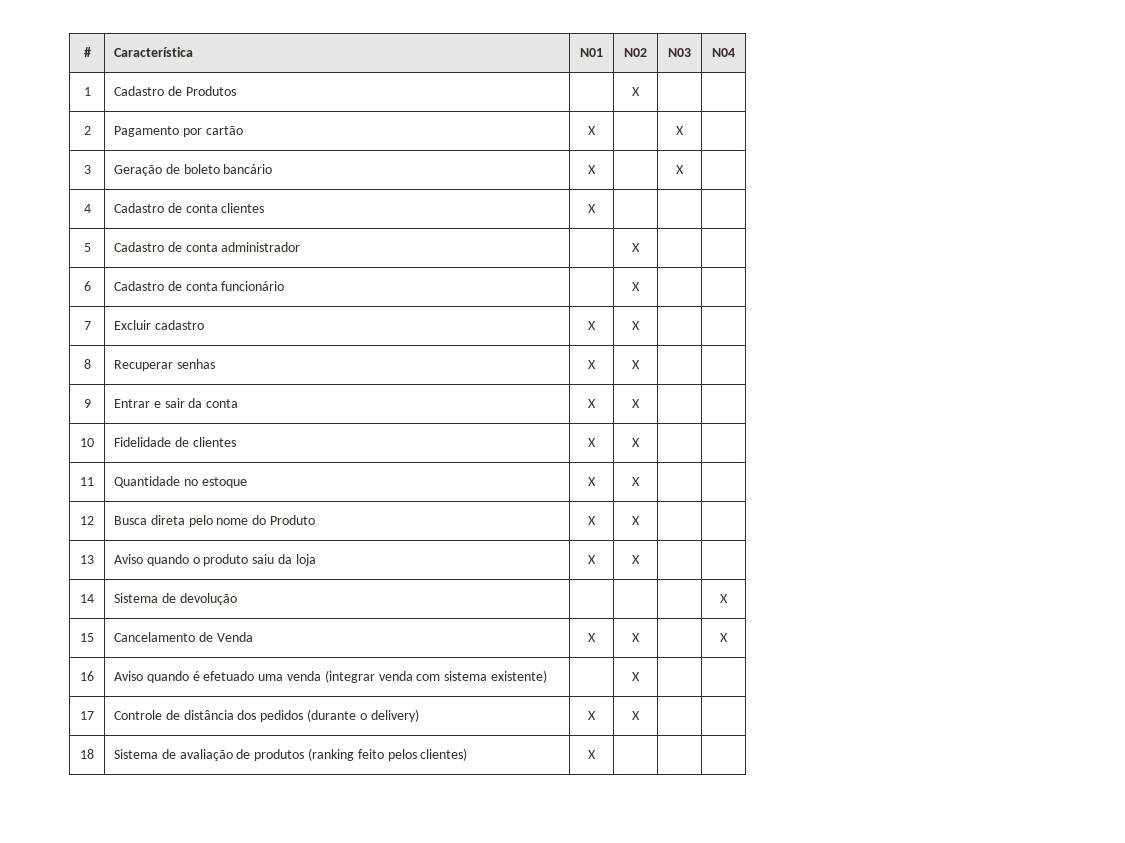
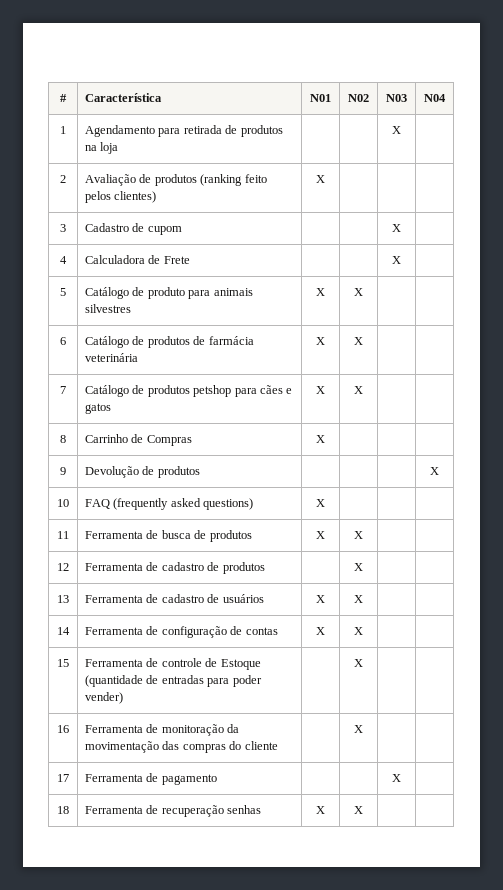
[114,86,236,96] [632,87,640,96] [83,126,91,135] [114,126,243,137] [588,126,596,135] [676,126,684,135] [83,165,91,174] [114,164,273,176] [588,165,596,174] [676,165,684,174] [83,204,91,213] [114,203,265,213] [588,204,596,213] [83,243,91,252] [114,242,301,252] [632,243,640,252] [83,281,91,291] [114,281,285,291] [632,282,640,291] [83,321,91,330] [114,320,204,330] [588,321,596,330] [632,321,640,330] [83,359,91,369] [114,359,215,371] [588,360,596,369] [632,360,640,369] [83,399,91,408] [114,398,239,408] [588,399,596,408] [632,399,640,408] [80,438,94,447] [114,437,236,447] [588,438,596,447] [632,438,640,447] [80,477,94,486] [114,476,247,488] [588,477,596,486] [632,477,640,486] [80,516,94,525] [114,515,315,527] [588,516,596,525] [632,516,640,525] [80,555,94,564] [114,554,316,566] [588,555,596,564] [632,555,640,564] [80,594,94,603] [114,593,237,605] [720,594,728,603] [80,633,94,642] [114,632,253,642] [588,633,596,642] [632,633,640,642] [720,633,728,642] [80,671,94,681] [114,670,547,683] [632,672,640,681] [80,711,94,720] [114,709,419,722] [588,711,596,720] [632,711,640,720] [80,749,94,759] [114,749,233,761] Cadastro de Produtos | | X | | // 2 | Pagamento por cartão | X | | X | // 3 | Geração de boleto bancário | X | | X | // 4 | Cadastro de conta clientes | X | | | // 5 | Cadastro de conta administrador | | X | | // 6 | Cadastro de conta funcionário | | X | | // 7 | Excluir cadastro | X | X | | // 8 | Recuperar senhas | X | X | | // 9 | Entrar e sair da conta | X | X | | // 10 | Fidelidade de clientes | X | X | | // 11 | Quantidade no estoque | X | X | | // 12 | Busca direta pelo nome do Produto | X | X | | // 13 | Aviso quando o produto saiu da loja | X | X | | // 14 | Sistema de devolução | | | | X // 15 | Cancelamento de Venda | X | X | | X // 16 | Aviso quando é efetuado uma venda (integrar venda com sistema existente) | | X | | // 17 | Controle de distância dos pedidos (durante o delivery) | X | X | | // 18 | Sistema de avaliação -> [85,125,283,137] [85,142,119,154] [392,126,401,134] [60,175,66,183] [85,174,137,186] Agendamento para retirada de produtos na loja | | | X | // 2 | Avaliação
(596, 754) none -> [60,224,66,232] [85,223,182,235] [392,224,401,232] [60,256,67,264] [85,255,190,264] [392,256,401,264] [60,288,66,296] [85,287,253,299] [85,304,132,313] [316,288,325,296] [354,288,363,296] [60,337,66,345] [85,336,254,348] [85,353,139,362] [316,337,325,345] [354,337,363,345] [60,386,66,394] [85,385,293,397] [85,403,112,414] [316,386,325,394] [354,386,363,394] [60,435,66,443] [85,434,192,446] [316,435,325,443] [60,467,66,475] [85,466,200,478] [430,467,439,475] [57,499,69,507] [85,498,254,510] [316,499,325,507] [57,531,69,539] [85,530,252,542] [316,531,325,539] [354,531,363,539] [57,563,69,571] [85,562,265,574] [354,563,363,571] [57,595,69,603] [85,594,264,603] [316,595,325,603] [354,595,363,603] [57,627,70,635] [85,626,278,638] [316,627,325,635] [354,627,363,635] [57,659,69,667] [85,658,261,670] [85,675,262,687] [85,692,124,704] [354,659,363,667] [57,725,69,733] [85,724,240,736] [85,741,278,753] [354,725,363,733] [57,774,69,782] [85,773,217,785] [392,774,401,782] [57,806,69,814] [85,805,262,817] [316,806,325,814] [354,806,363,814] // 3 | Cadastro de cupom | | | X | // 4 | Calculadora de Frete | | | X | // 5 | Catálogo de produto para animais silvestres | X | X | | // 6 | Catálogo de produtos de farmácia veterinária | X | X | | // 7 | Catálogo de produtos petshop para cães e gatos | X | X | | // 8 | Carrinho de Compras | X | | | // 9 | Devolução de produtos | | | | X // 10 | FAQ (frequently asked questions) | X | | | // 11 | Ferramenta de busca de produtos | X | X | | // 12 | Ferramenta de cadastro de produtos | | X | | // 13 | Ferramenta de cadastro de usuários | X | X | | // 14 | Ferramenta de configuração de contas | X | X | | // 15 | Ferramenta de controle de Estoque (quantidade de entradas para poder vender) | | X | | // 16 | Ferramenta de monitoração da movimentação das compras do cliente | | X | | // 17 | Ferramenta de pagamento | | | X | // 18 | Ferramenta de recuperação senhas | X | X | |

